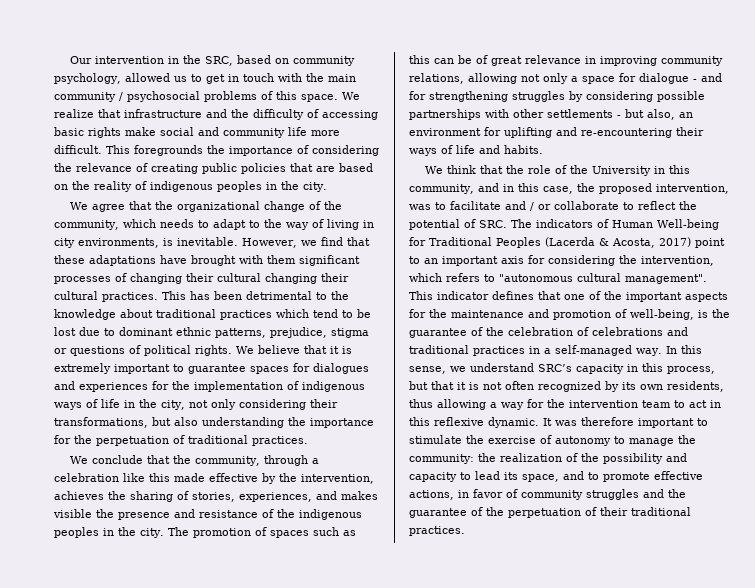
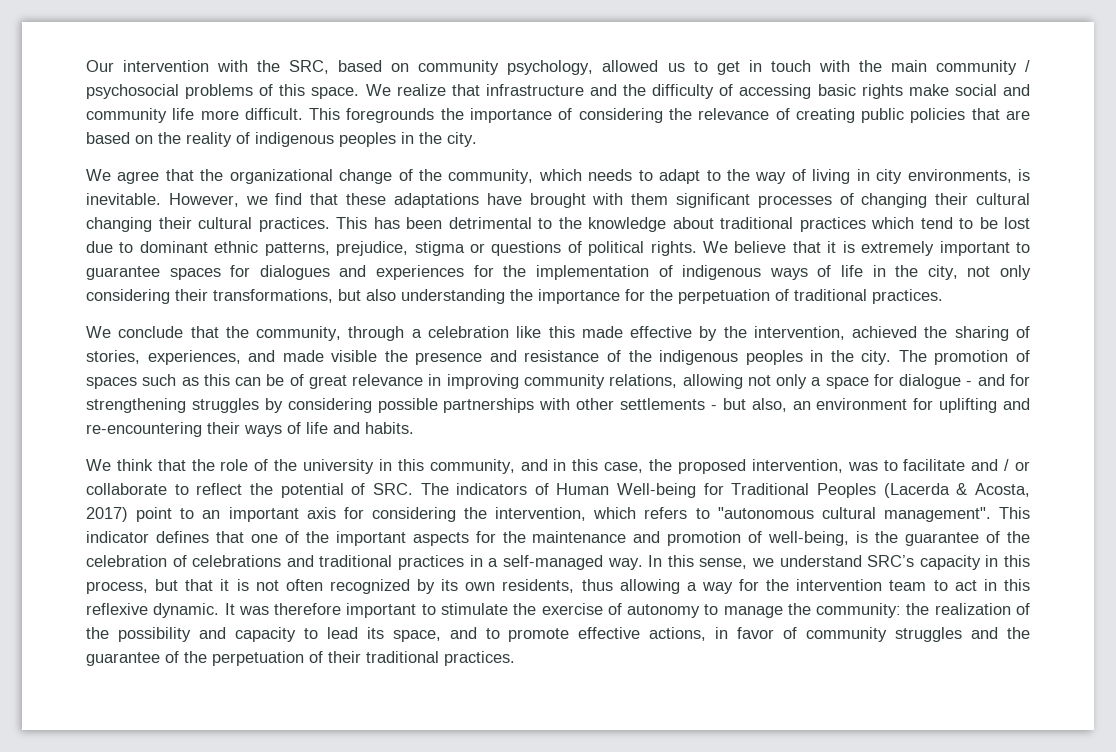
[168,56,180,64] in -> [217,60,249,72] with
[54,491,104,500] achieves -> [852,326,918,338] achieved
[341,491,378,500] makes -> [282,350,324,362] made
[592,166,652,176] University -> [303,459,375,474] university

